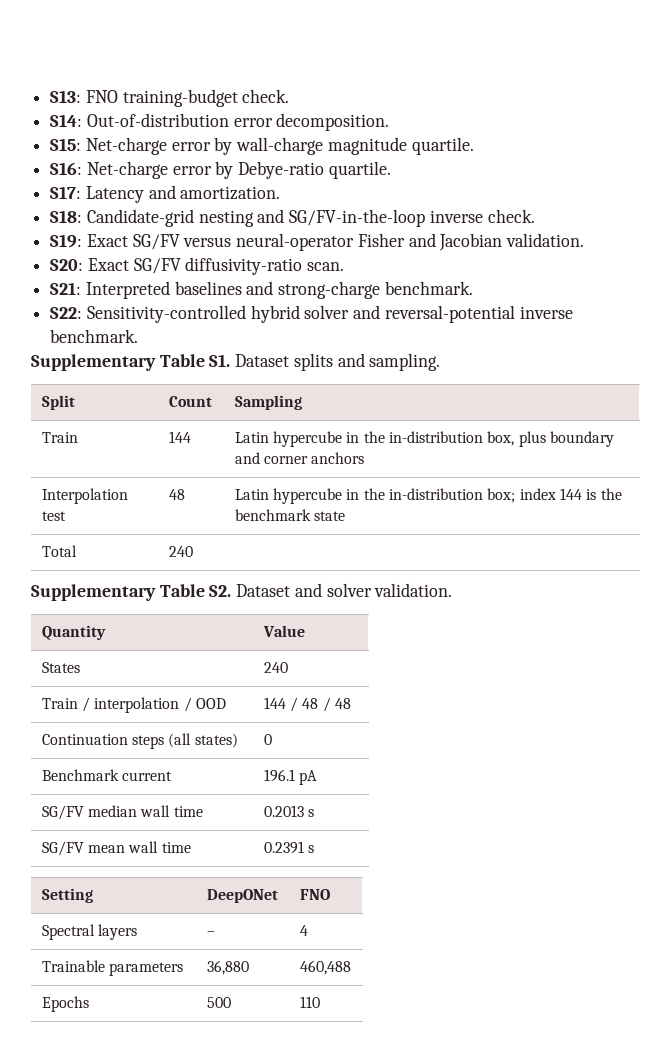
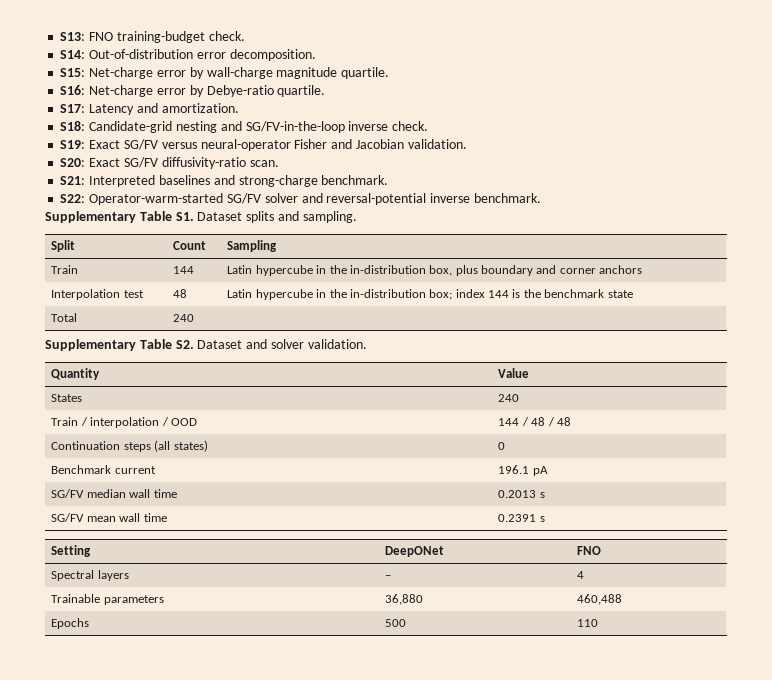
[86,305,300,323] Sensitivity-controlled hybrid -> [89,193,261,205] Operator-warm-started SG/FV

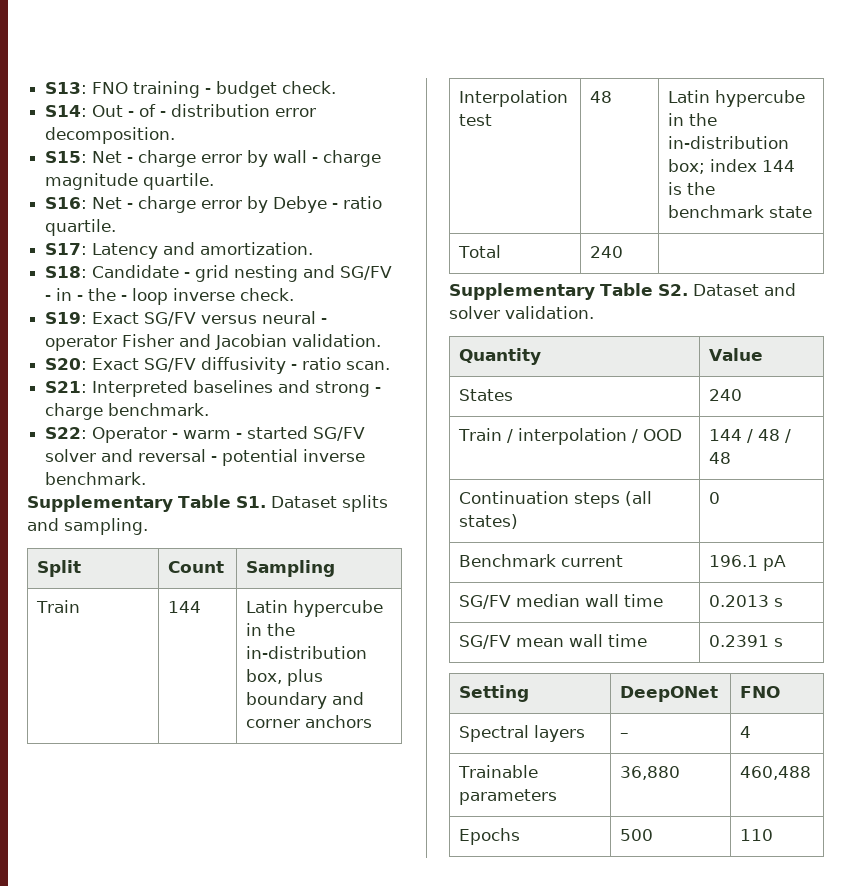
[116,31,205,43] training-budget -> [133,81,278,98] training - budget
[89,49,316,61] [60,67,390,79] [60,85,274,97] Out-of-distribution error decomposition. // S15: Net-charge error by wall-charge magnitude quartile. // S16: Net-charge error by Debye-ratio -> [92,104,317,117] [45,127,176,144] [45,150,382,167] [45,173,215,190] [45,196,383,213] Out - of - distribution error decomposition. // S15: Net - charge error by wall - charge magnitude quartile. // S16: Net - charge error by Debye - ratio
[89,121,345,133] Candidate-grid nesting and SG/FV-in-the-loop -> [92,265,393,282] [45,288,169,305] Candidate - grid nesting and SG/FV - in - the - loop
[200,139,291,151] neural-operator -> [262,311,328,324] [45,335,118,351] neural - operator
[161,157,246,169] diffusivity-ratio -> [201,357,342,374] diffusivity - ratio
[238,175,318,187] strong-charge -> [315,381,382,397] [45,403,104,420] strong - charge
[89,193,427,205] Operator-warm-started SG/FV solver and reversal-potential -> [92,426,366,443] [45,449,299,466] Operator - warm - started SG/FV solver and reversal - potential

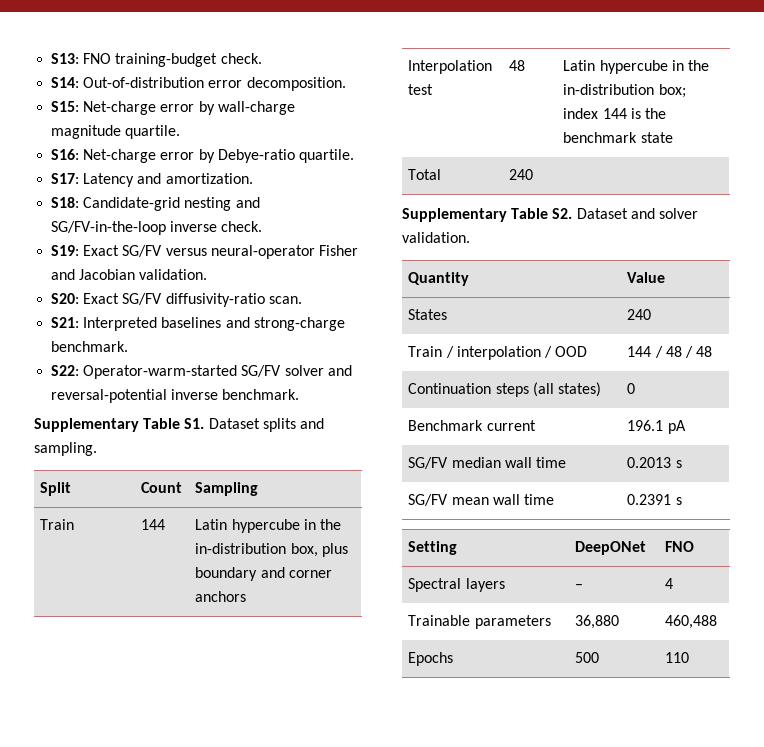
[133,81,278,98] training - budget -> [115,53,218,67] training-budget
[92,104,317,117] [45,127,176,144] [45,150,382,167] [45,173,215,190] [45,196,383,213] Out - of - distribution error decomposition. // S15: Net - charge error by wall - charge magnitude quartile. // S16: Net - charge error by Debye - ratio -> [83,77,346,91] [51,101,295,115] [51,125,181,139] [51,149,295,163] Out-of-distribution error decomposition. // S15: Net-charge error by wall-charge magnitude quartile. // S16: Net-charge error by Debye-ratio
[92,265,393,282] [45,288,169,305] Candidate - grid nesting and SG/FV - in - the - loop -> [83,197,260,211] [51,221,167,235] Candidate-grid nesting and SG/FV-in-the-loop
[262,311,328,324] [45,335,118,351] neural - operator -> [210,245,315,259] neural-operator
[201,357,342,374] diffusivity - ratio -> [165,293,265,307] diffusivity-ratio
[315,381,382,397] [45,403,104,420] strong - charge -> [253,317,345,331] strong-charge
[92,426,366,443] [45,449,299,466] Operator - warm - started SG/FV solver and reversal - potential -> [83,365,352,379] [51,389,168,403] Operator-warm-started SG/FV solver and reversal-potential

